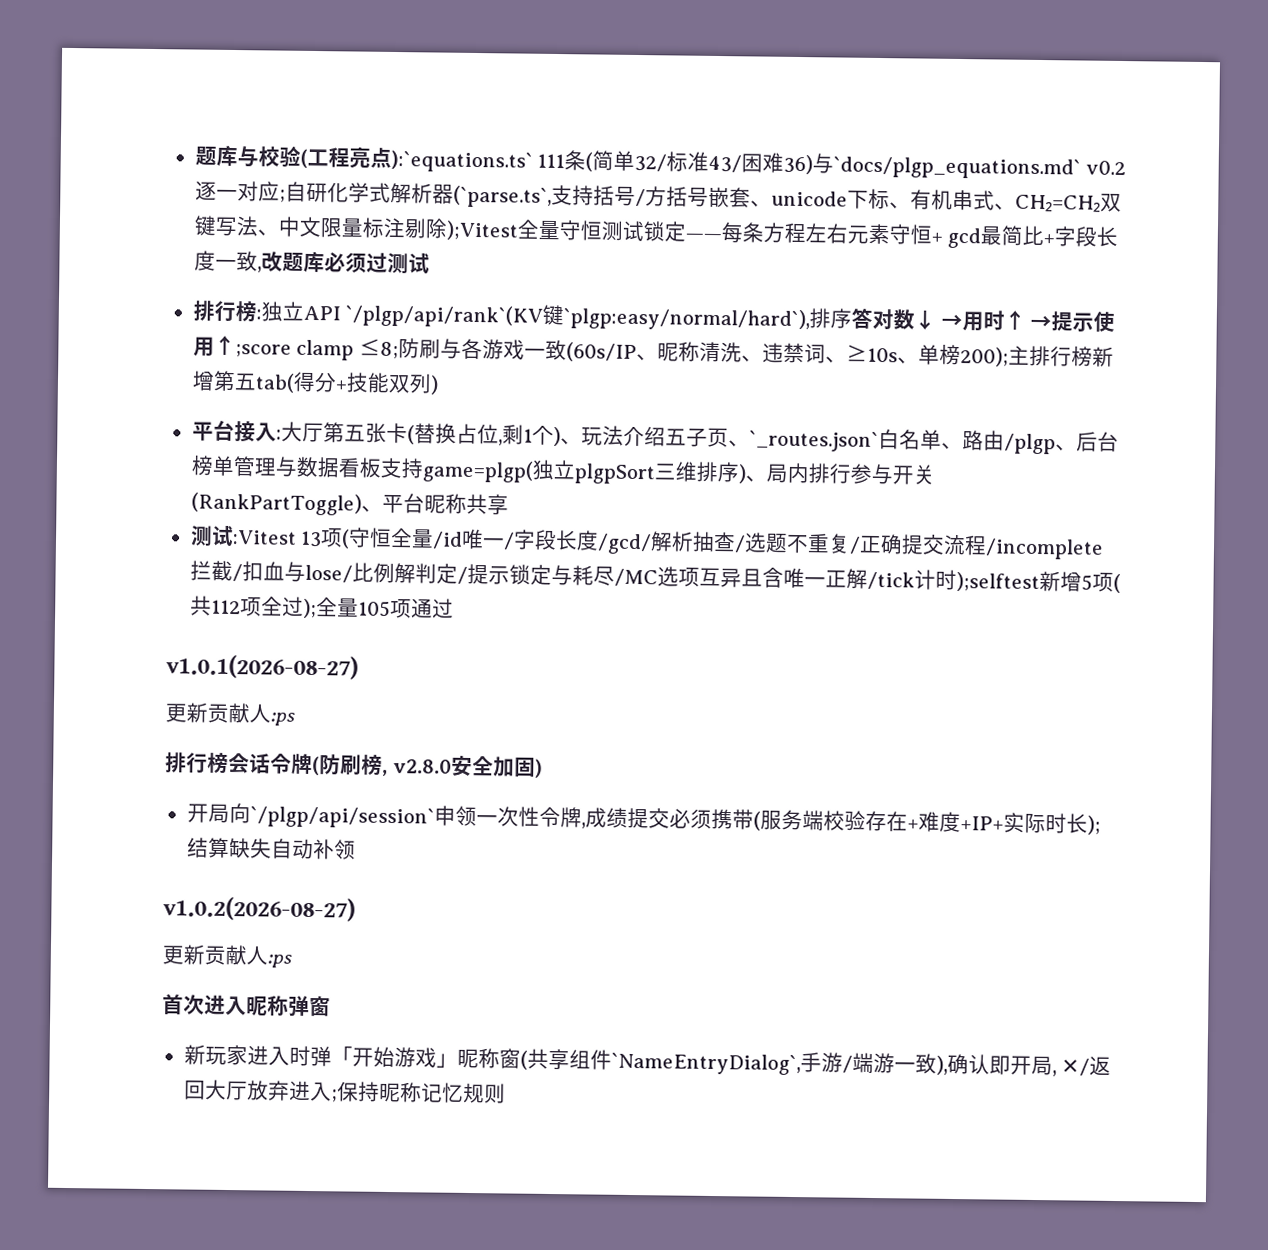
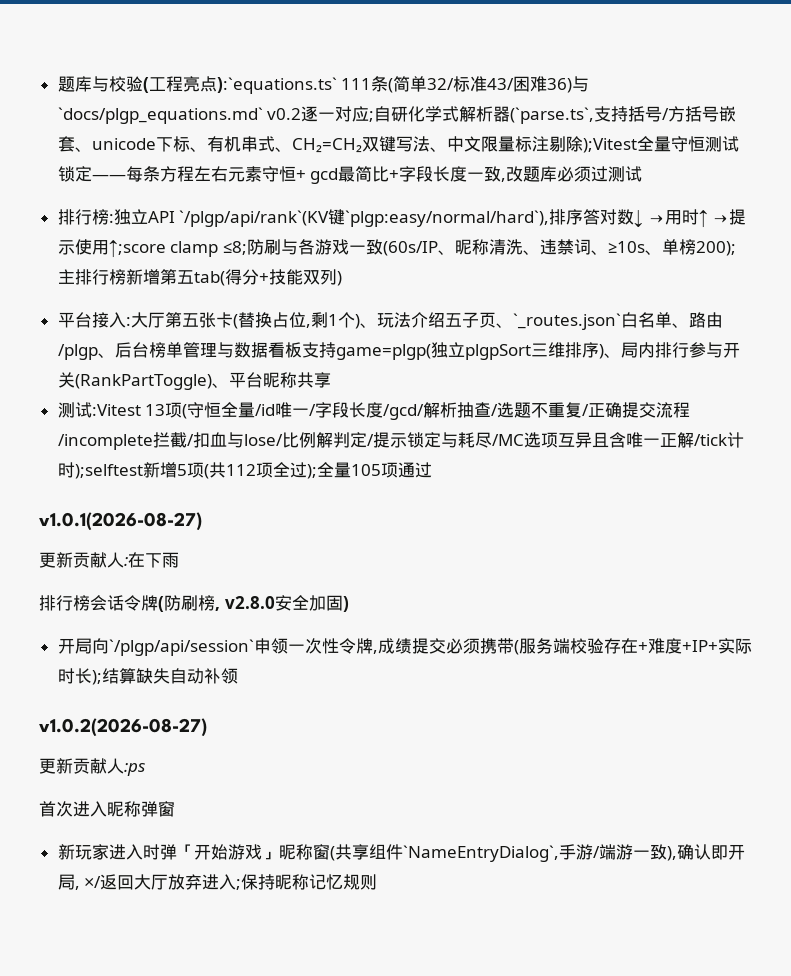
[270,712,295,726] :ps -> [124,552,179,568] :在下雨

